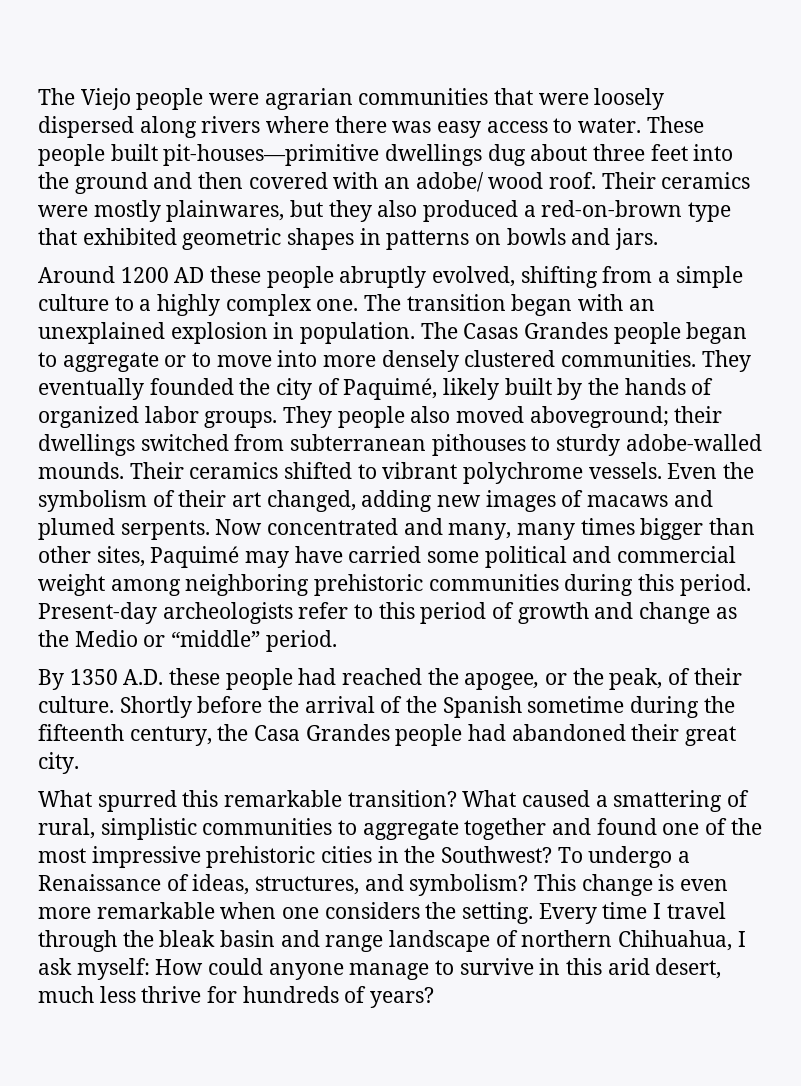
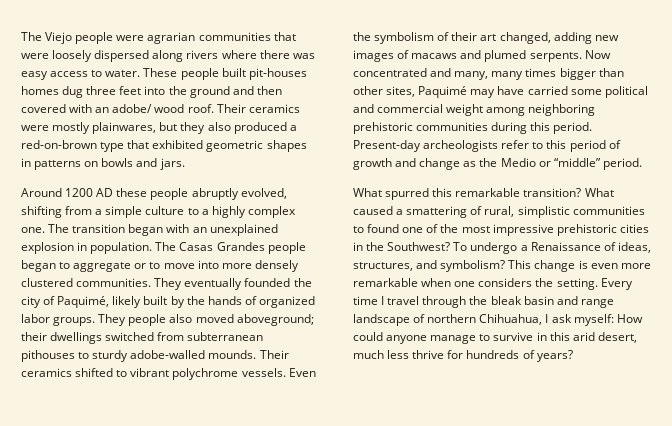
[163,144,588,166] pit-houses—primitive dwellings dug about -> [248,68,307,80] [21,86,84,98] pit-houses homes dug
[38,668,742,690] [38,696,735,718] [38,724,737,746] [38,752,79,774] // By 1350 A.D. these people had reached the apogee, or the peak, of their culture. Shortly before the arrival of the Spanish sometime during the fifteenth century, the Casa Grandes people had abandoned their great city. -> (642, 164) none
[362,818,592,840] aggregate together and -> (364, 229) none

